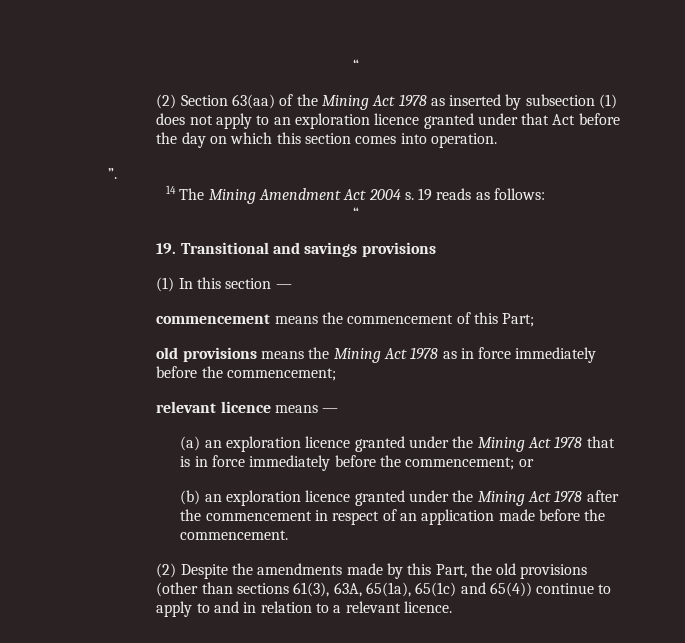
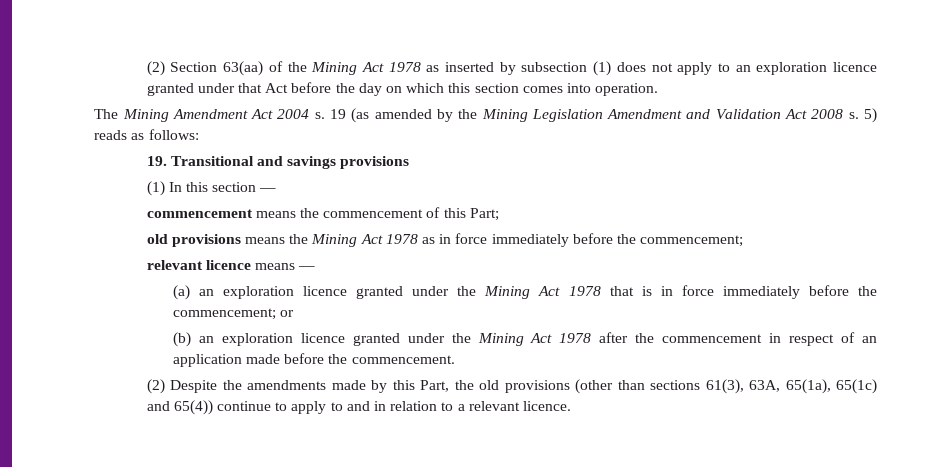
[352,59,359,71] “ // -> (146, 68) none
[108,168,118,179] [165,185,176,194] ”. // 14 -> (659, 89) none
(433, 194) none -> [351,108,877,123] (as amended by the Mining Legislation Amendment and Validation Act 2008 s. 5)
[352,207,359,219] // “ -> (199, 134) none

